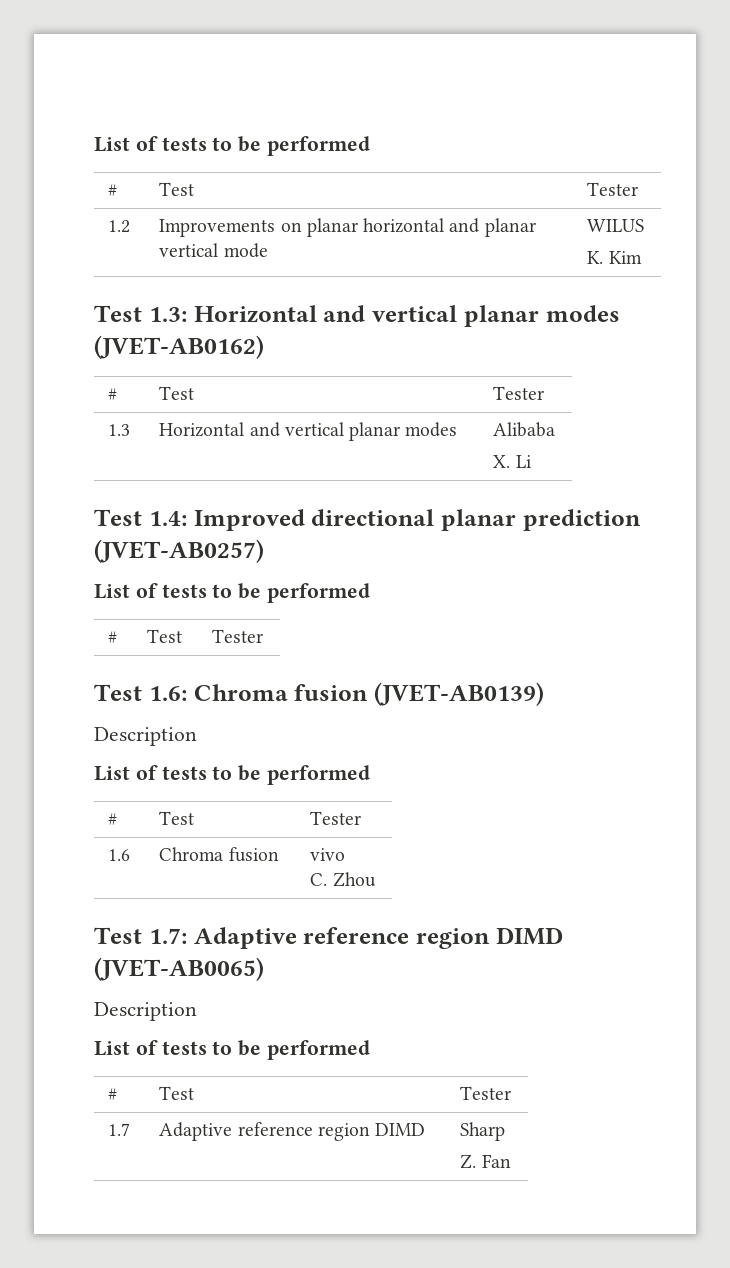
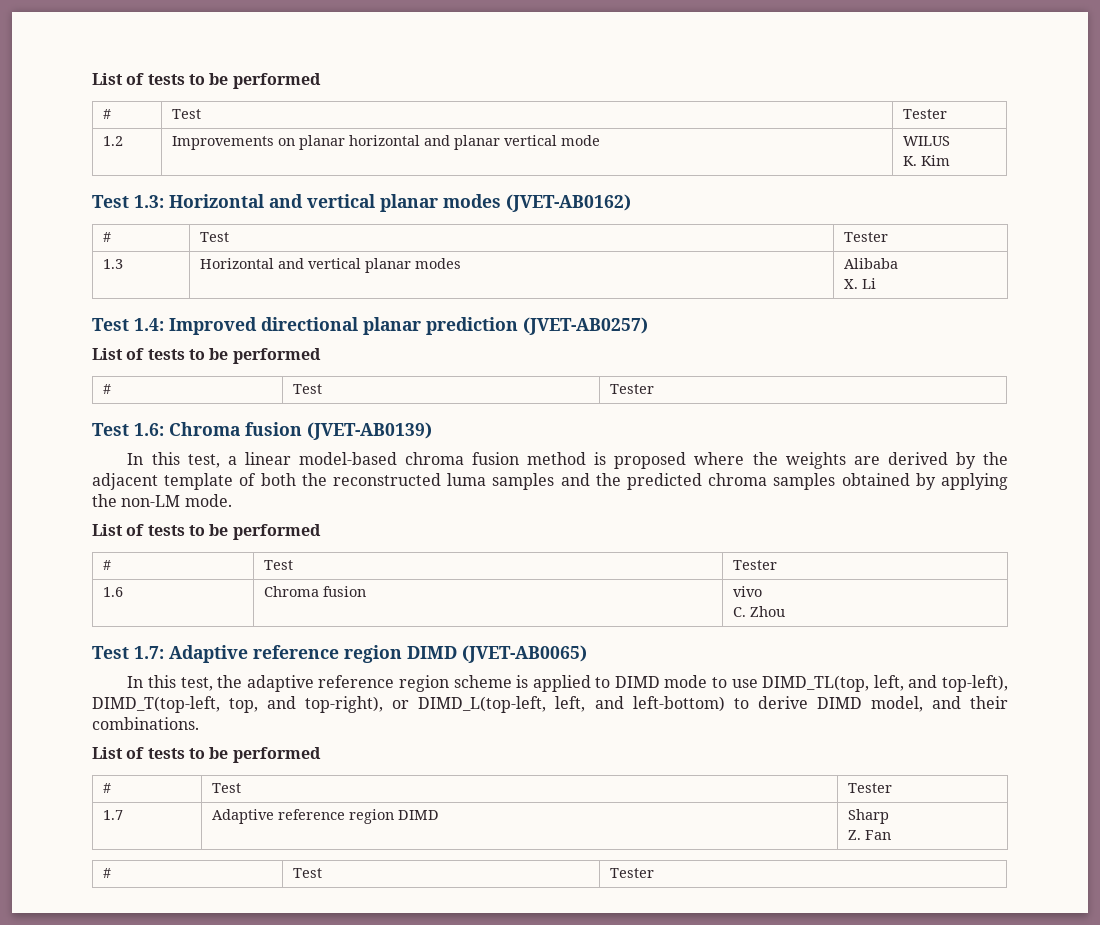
[94,727,197,746] Description -> [127,452,1009,469] [92,473,1009,490] [92,494,232,507] In this test, a linear model-based chroma fusion method is proposed where the weights are derived by the adjacent template of both the reconstructed luma samples and the predicted chroma samples obtained by applying the non-LM mode.
[94,1002,197,1021] Description -> [127,675,1009,692] [92,696,1008,713] [92,717,199,730] In this test, the adaptive reference region scheme is applied to DIMD mode to use DIMD_TL(top, left, and top-left), DIMD_T(top-left, top, and top-right), or DIMD_L(top-left, left, and left-bottom) to derive DIMD model, and their combinations.
(511, 1161) none -> [103,868,112,878] [293,868,323,878] [610,868,655,878] // # | Test | Tester

